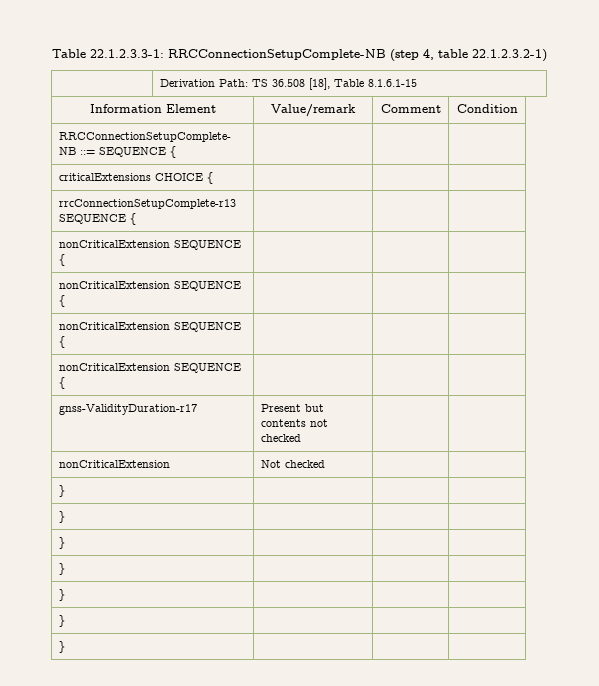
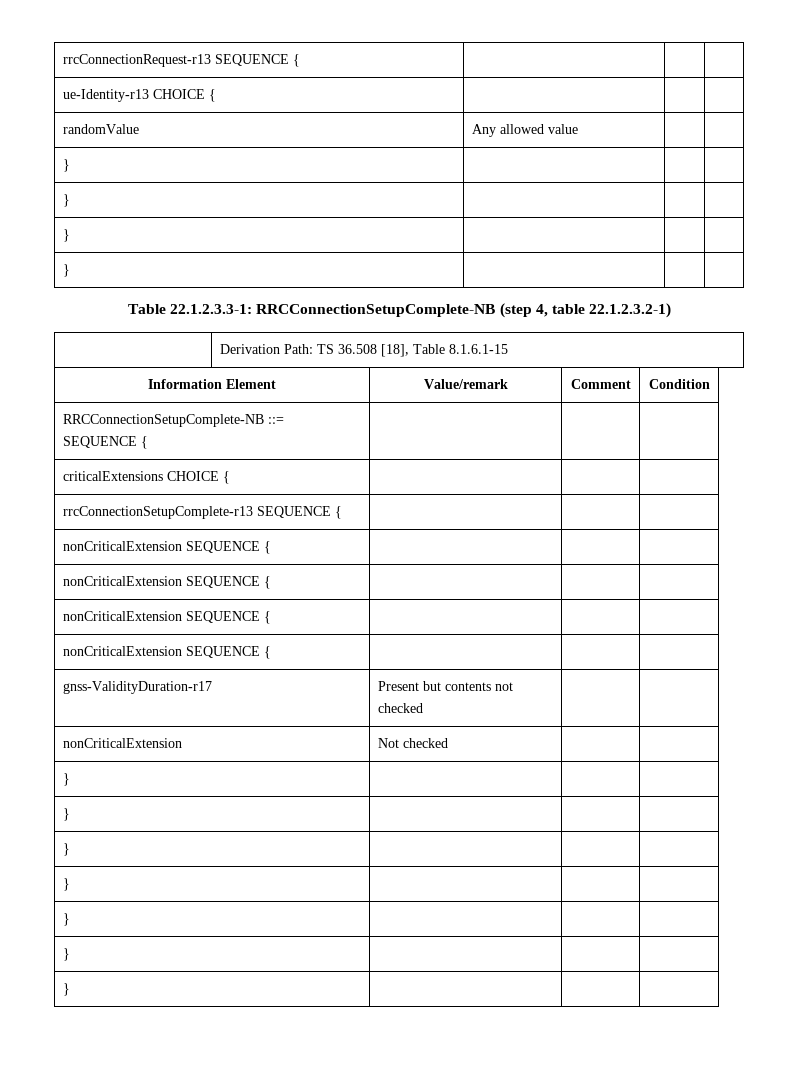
(52, 53) none -> [62,54,300,67] [62,89,216,102] [62,124,139,134] [471,124,578,137] [62,159,70,172] [62,194,70,207] [62,229,70,242] [62,264,70,277] rrcConnectionRequest-r13 SEQUENCE { | | | // ue-Identity-r13 CHOICE { | | | // randomValue | Any allowed value | | // } | | | // } | | | // } | | | // } | | | //

